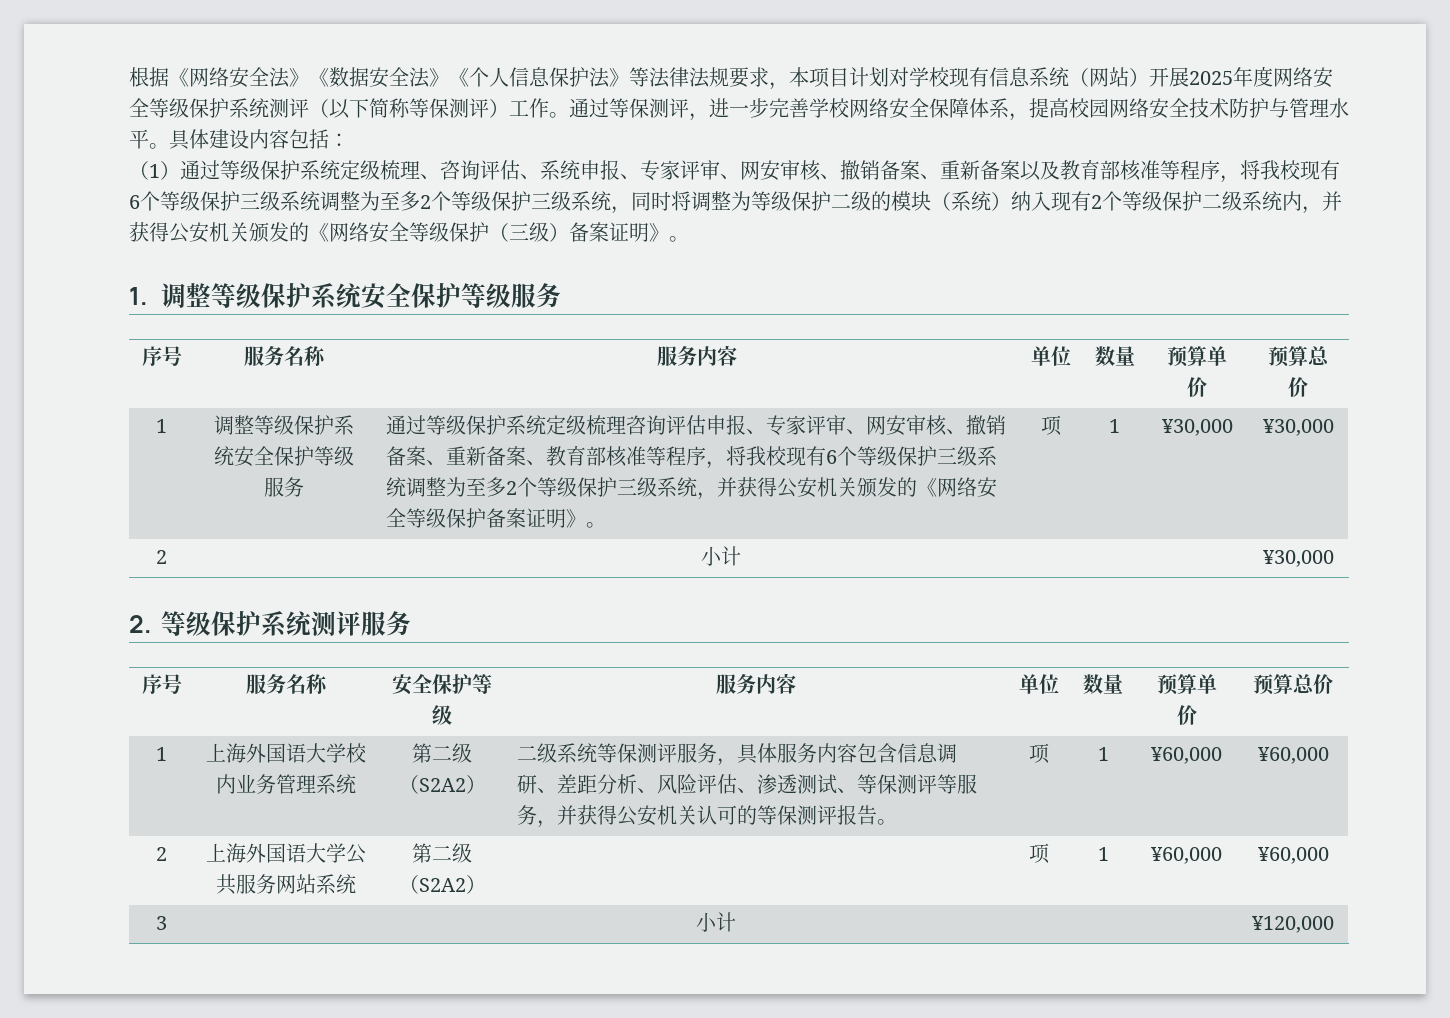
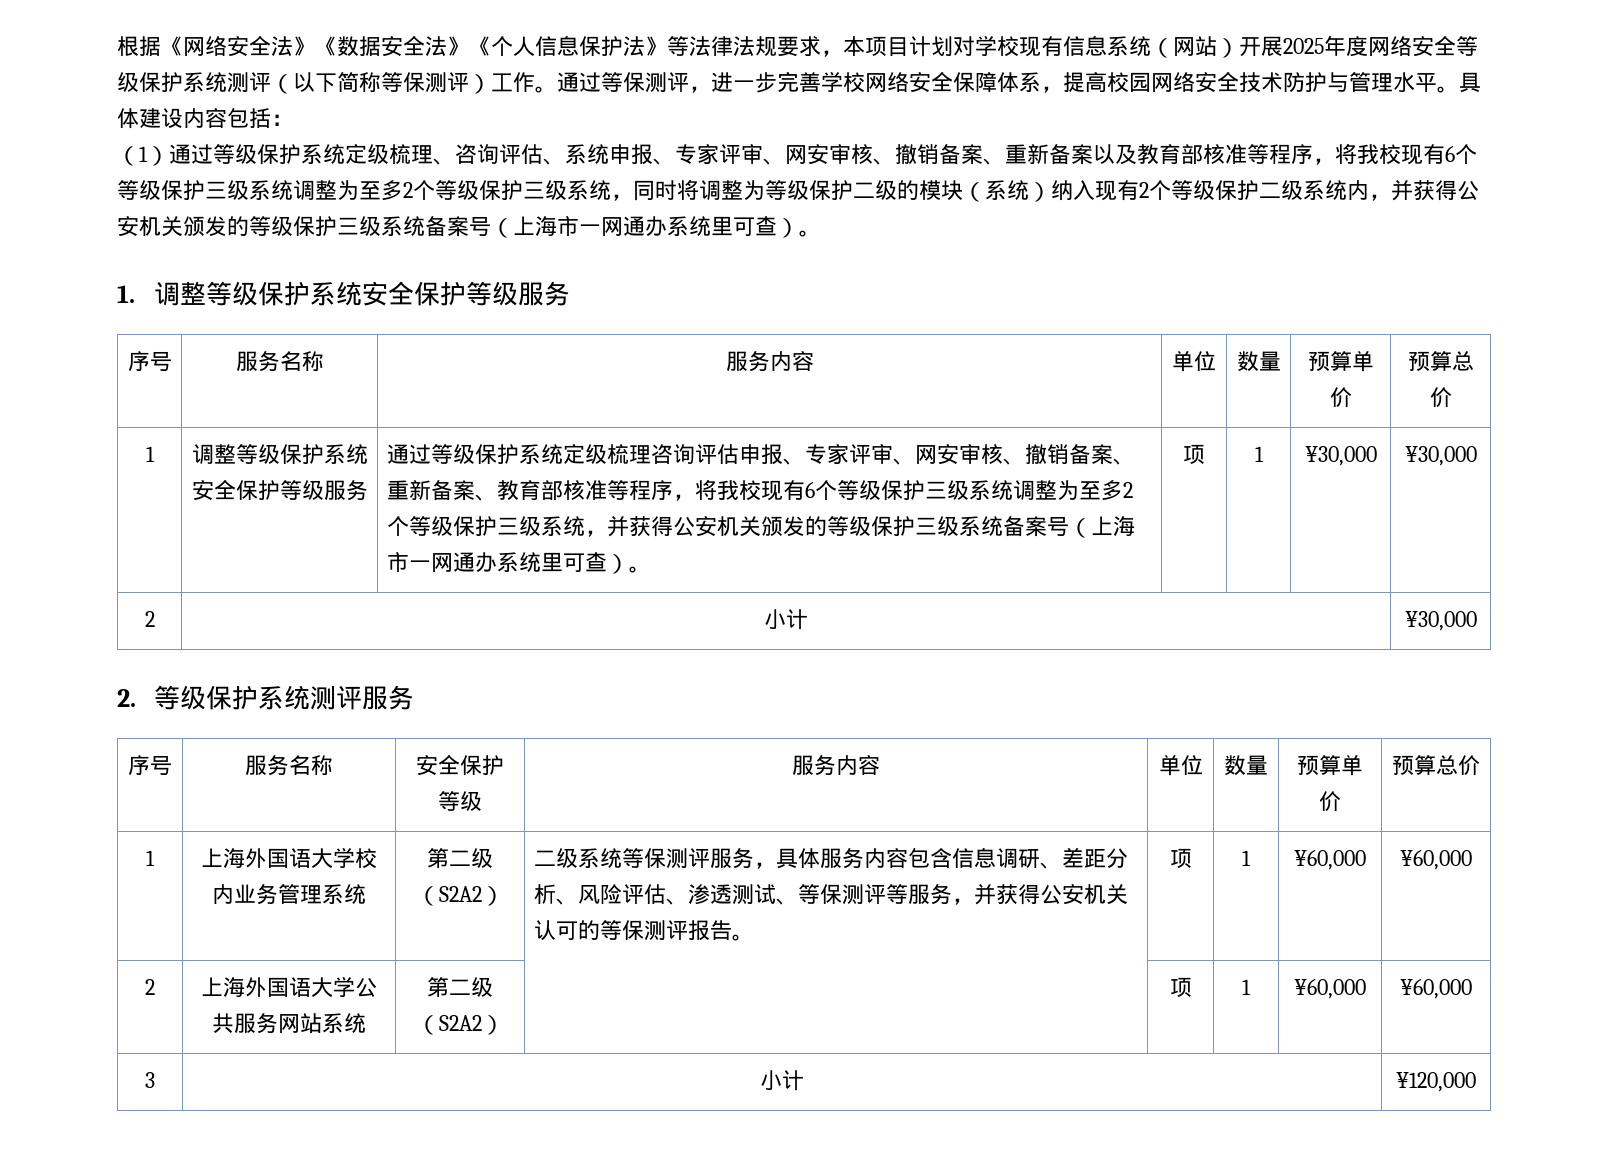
[309,222,669,243] 《网络安全等级保护（三级）备案证明》 -> [249,216,799,238] 等级保护三级系统备案号（上海市一网通办系统里可查）
[917,477,998,498] [386,508,587,528] 《网络安全等级保护备案证明》 -> [827,516,1136,538] [387,552,630,574] 等级保护三级系统备案号（上海市一网通办系统里可查）

